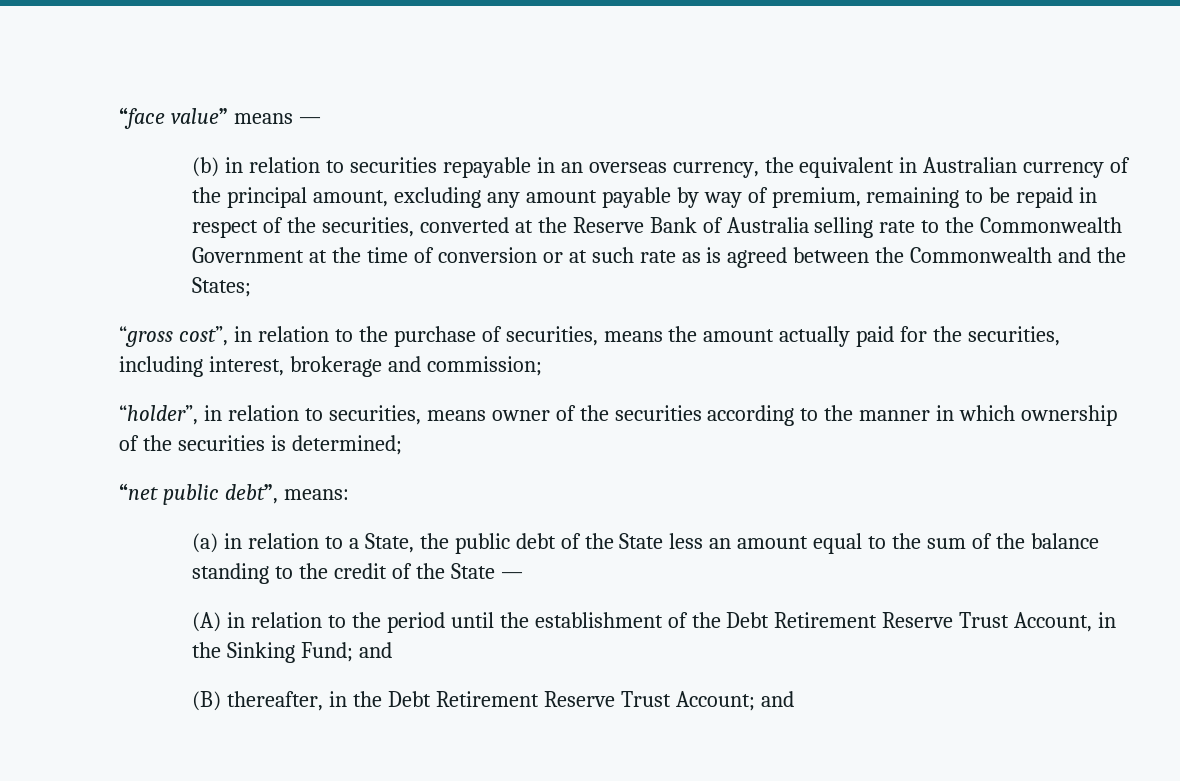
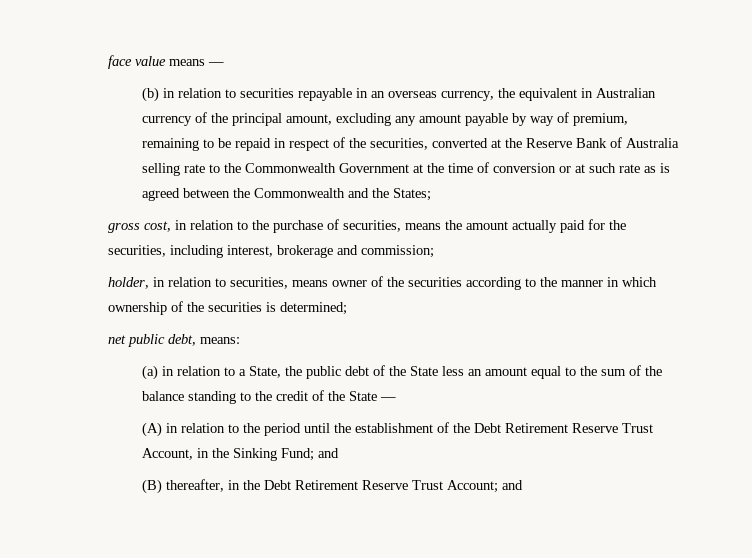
[119,107,228,129] “face value” -> [107,55,166,69] face value
[119,326,228,347] “gross cost”, -> [107,221,171,233] gross cost,
[119,405,199,425] “holder”, -> [107,277,149,289] holder,
[119,483,278,505] “net public debt”, -> [107,334,196,347] net public debt,

